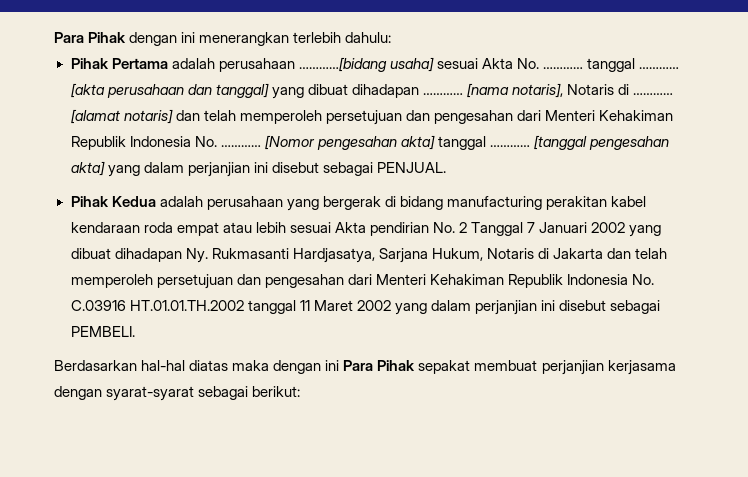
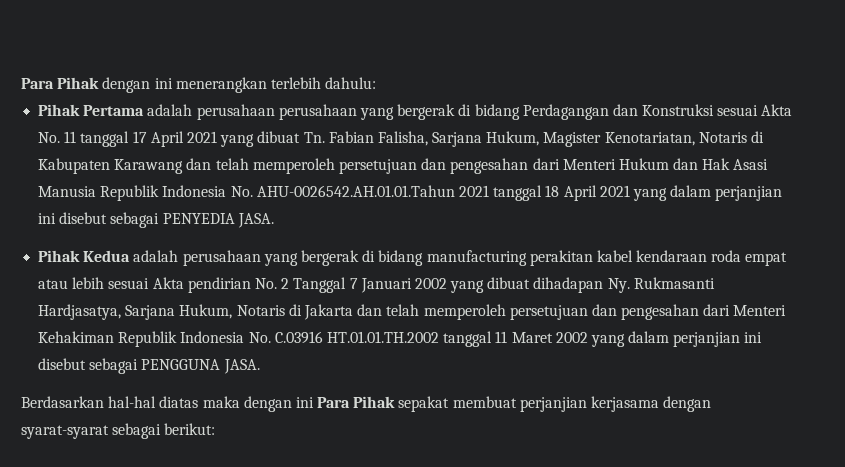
[298,57,680,72] [70,83,674,99] [70,109,673,125] [70,135,669,150] [70,161,446,177] …………[bidang usaha] sesuai Akta No. ………… tanggal ………… [akta perusahaan dan tanggal] yang dibuat dihadapan ………… [nama notaris], Notaris di ………… [alamat notaris] dan telah memperoleh persetujuan dan pengesahan dari Menteri Kehakiman Republik Indonesia No. ………… [Nomor pengesahan akta] tanggal ………… [tanggal pengesahan akta] yang dalam perjanjian ini disebut sebagai PENJUAL. -> [278,104,793,120] [38,131,765,147] [38,158,769,174] [38,185,783,201] [38,212,274,228] perusahaan yang bergerak di bidang Perdagangan dan Konstruksi sesuai Akta No. 11 tanggal 17 April 2021 yang dibuat Tn. Fabian Falisha, Sarjana Hukum, Magister Kenotariatan, Notaris di Kabupaten Karawang dan telah memperoleh persetujuan dan pengesahan dari Menteri Hukum dan Hak Asasi Manusia Republik Indonesia No. AHU-0026542.AH.01.01.Tahun 2021 tanggal 18 April 2021 yang dalam perjanjian ini disebut sebagai PENYEDIA JASA.
[70,326,135,337] PEMBELI. -> [141,359,260,374] PENGGUNA JASA.

